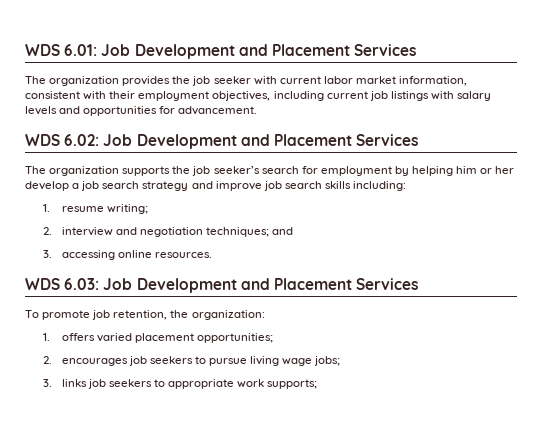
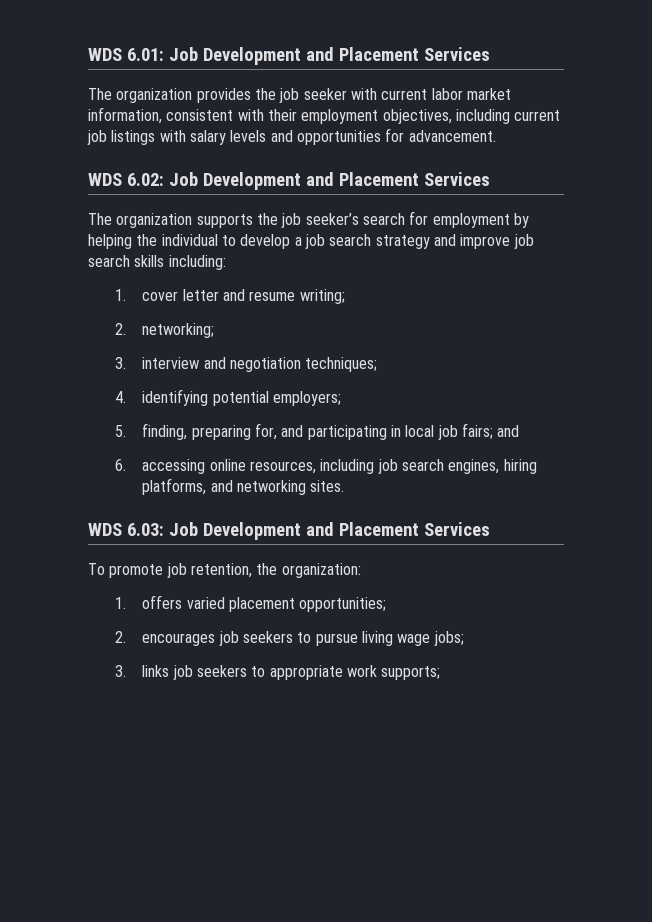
[456,166,515,174] him or her -> [136,234,236,246] the individual to
(51, 208) none -> [142,289,245,301] cover letter and
(53, 231) none -> [142,323,215,338] [115,357,127,369] networking; // 3.
(269, 232) none -> [115,389,341,406] [115,423,493,440] // 4. identifying potential employers; // 5. finding, preparing for, and participating in local job fairs;
[43,250,53,258] 3. -> [115,459,127,471] 6.
[154,252,212,258] resources. -> [249,459,537,474] [142,478,345,495] resources, including job search engines, hiring platforms, and networking sites.

